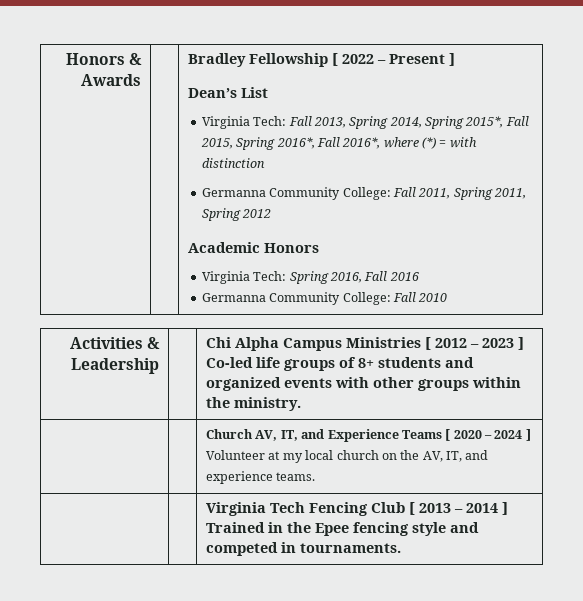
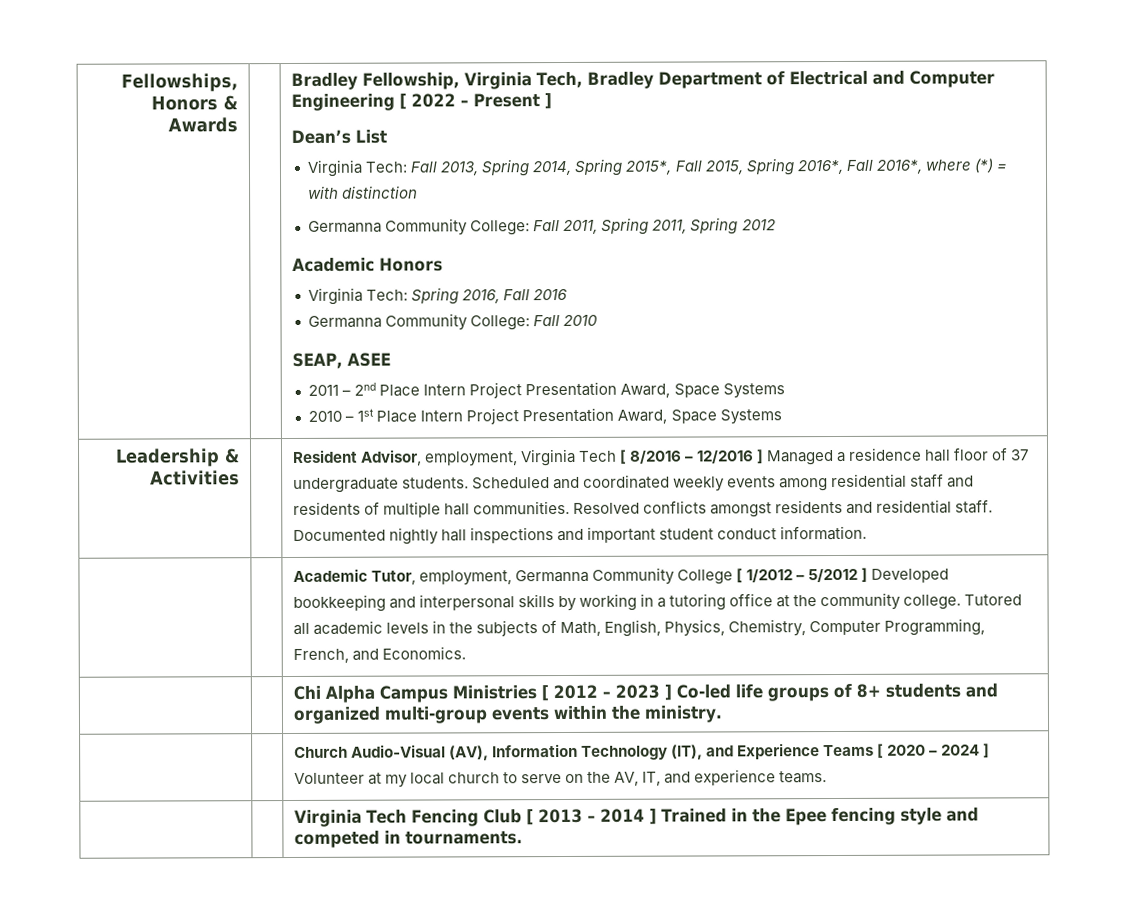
(65, 59) none -> [121,73,239,92] Fellowships,
[249,53,329,67] Fellowship -> [361,70,995,90] [290,93,395,111] Fellowship, Virginia Tech, Bradley Department of Electrical and Computer Engineering
[69,337,160,349] [70,358,159,374] // Activities & Leadership -> [291,352,391,369] [308,381,785,399] [308,407,782,425] [115,448,241,467] [150,470,241,486] [292,447,1030,467] [292,473,975,493] [292,499,994,518] [292,525,868,545] [292,567,950,586] [292,592,1023,612] [292,618,986,637] [292,646,466,663] // SEAP, ASEE // 2011 – 2nd Place Intern Project Presentation Award, Space Systems // 2010 – 1st Place Intern Project Presentation Award, Space Systems // Leadership & Activities | | Resident Advisor, employment, Virginia Tech [ 8/2016 – 12/2016 ] Managed a residence hall floor of 37 undergraduate students. Scheduled and coordinated weekly events among residential staff and residents of multiple hall communities. Resolved conflicts amongst residents and residential staff. Documented nightly hall inspections and important student conduct information. // | | Academic Tutor, employment, Germanna Community College [ 1/2012 – 5/2012 ] Developed bookkeeping and interpersonal skills by working in a tutoring office at the community college. Tutored all academic levels in the subjects of Math, English, Physics, Chemistry, Computer Programming, French, and Economics. //
[284,377,470,391] events with other groups -> [383,706,549,724] multi-group events
[255,430,298,441] AV, IT, -> [350,743,703,761] Audio-Visual (AV), Information Technology (IT),
(379, 455) none -> [502,772,562,784] to serve

